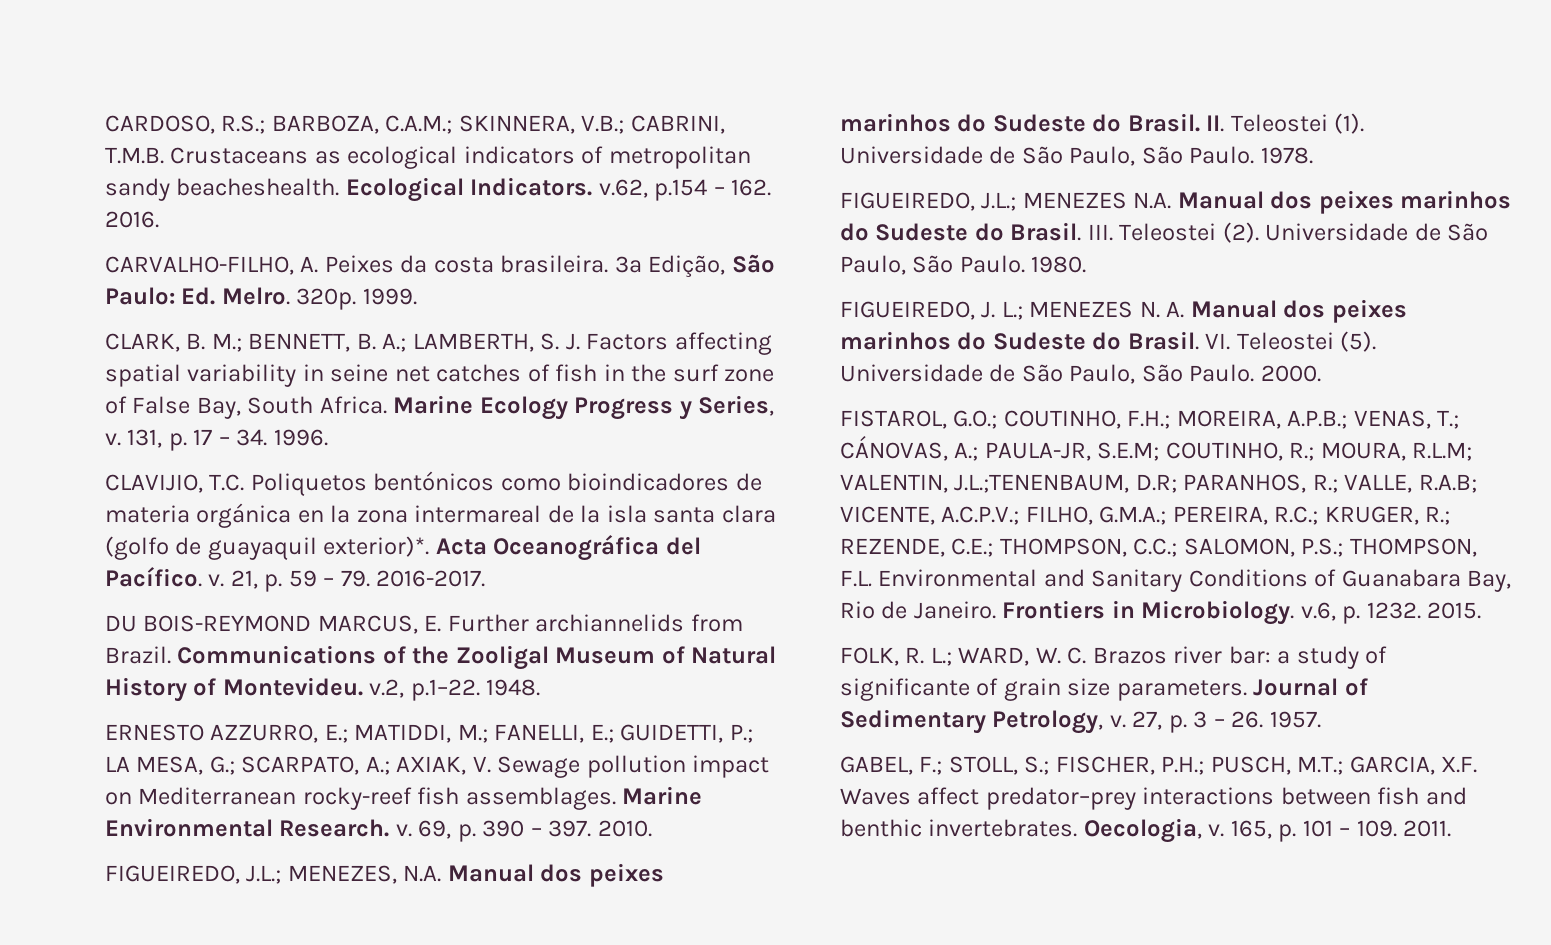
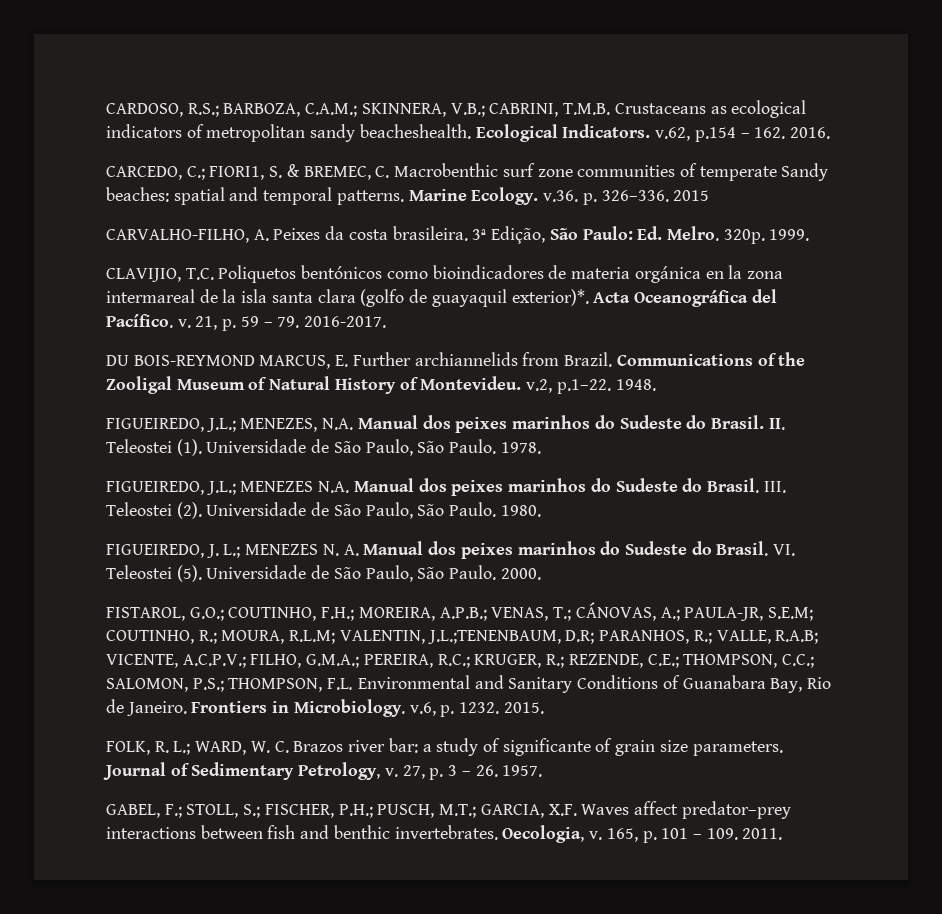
(159, 219) none -> [106,163,829,181] [106,187,710,205] // CARCEDO, C.; FIORI1, S. & BREMEC, C. Macrobenthic surf zone communities of temperate Sandy beaches: spatial and temporal patterns. Marine Ecology. v.36. p. 326–336. 2015
[105,332,772,355] [105,364,775,387] [105,395,775,420] [105,429,328,451] // CLARK, B. M.; BENNETT, B. A.; LAMBERTH, S. J. Factors affecting spatial variability in seine net catches of fish in the surf zone of False Bay, South Africa. Marine Ecology Progress y Series, v. 131, p. 17 – 34. 1996. -> (810, 235) none
[105,724,753,743] [105,755,770,778] [105,786,703,810] [105,818,652,842] // ERNESTO AZZURRO, E.; MATIDDI, M.; FANELLI, E.; GUIDETTI, P.; LA MESA, G.; SCARPATO, A.; AXIAK, V. Sewage pollution impact on Mediterranean rocky-reef fish assemblages. Marine Environmental Research. v. 69, p. 390 – 397. 2010. -> (656, 385) none

